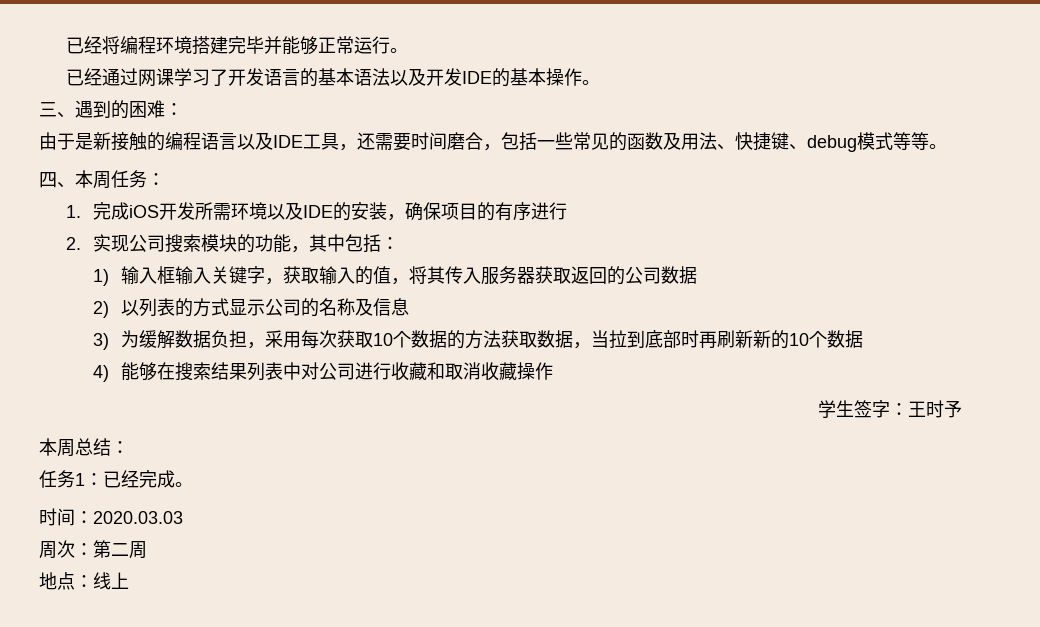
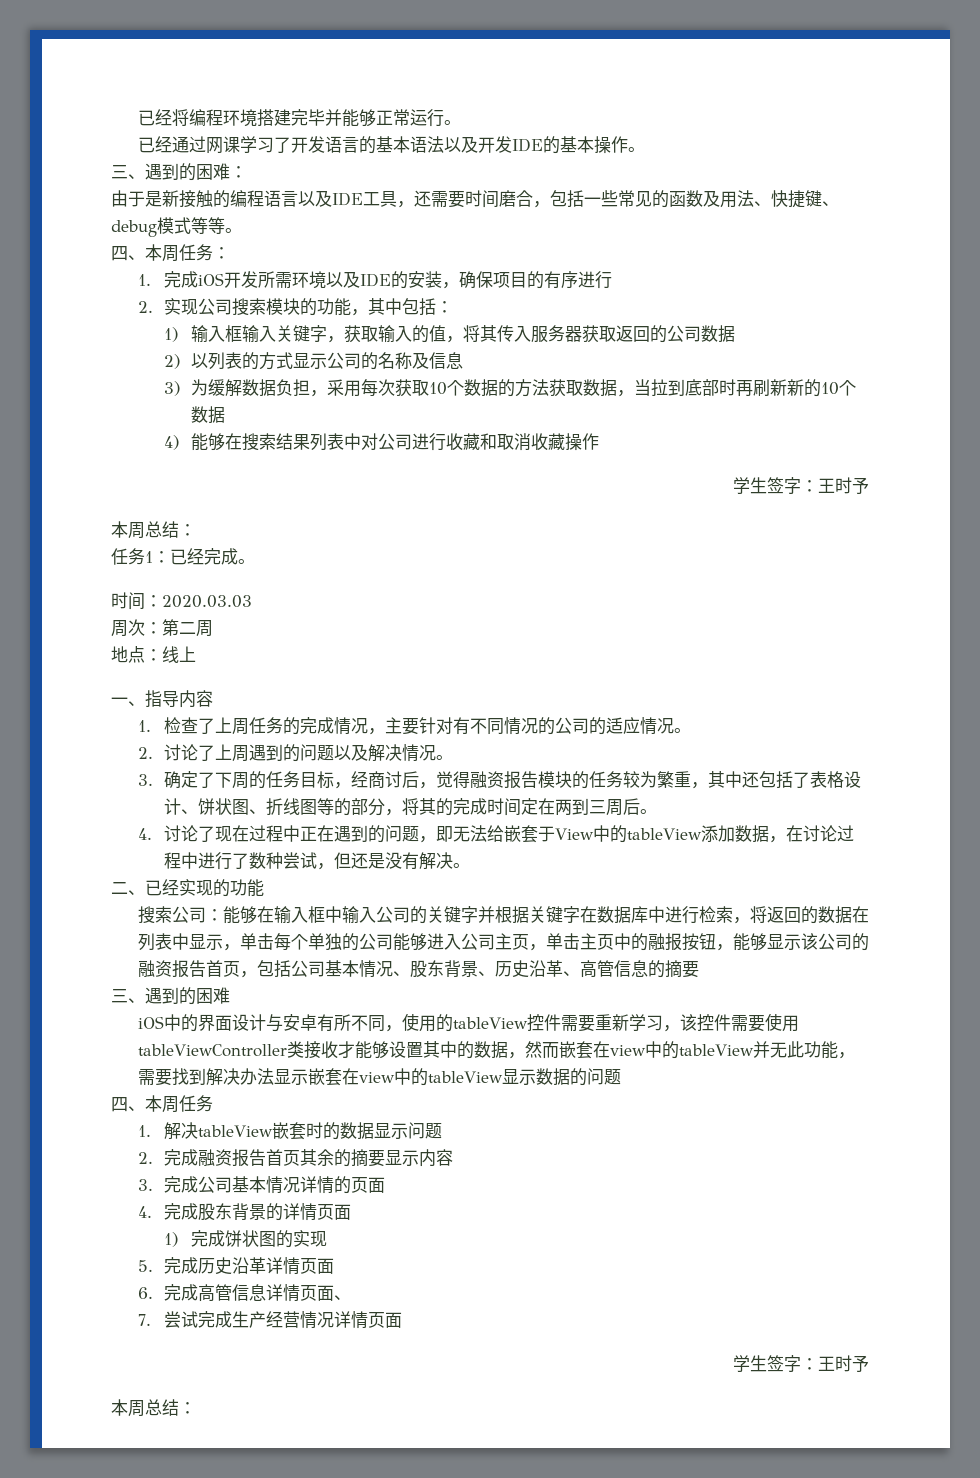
(129, 580) none -> [111,690,213,708] [137,717,692,735] [137,744,454,762] [137,771,862,789] [164,798,658,816] [137,825,855,843] [164,852,471,870] [111,879,264,897] [137,906,869,924] [137,933,869,951] [137,960,699,978] [111,987,230,1005] [137,1013,799,1032] [137,1041,855,1059] [137,1068,621,1086] [111,1095,213,1113] [137,1122,443,1140] [137,1149,454,1167] [137,1176,386,1194] [137,1203,352,1221] [164,1230,327,1248] [137,1257,335,1275] [137,1284,352,1302] [137,1311,403,1329] [733,1355,869,1372] [111,1399,196,1417] // 一、指导内容 // 1.检查了上周任务的完成情况，主要针对有不同情况的公司的适应情况。 // 2.讨论了上周遇到的问题以及解决情况。 // 3.确定了下周的任务目标，经商讨后，觉得融资报告模块的任务较为繁重，其中还包括了表格设计、饼状图、折线图等的部分，将其的完成时间定在两到三周后。 // 4.讨论了现在过程中正在遇到的问题，即无法给嵌套于View中的tableView添加数据，在讨论过程中进行了数种尝试，但还是没有解决。 // 二、已经实现的功能 // 搜索公司：能够在输入框中输入公司的关键字并根据关键字在数据库中进行检索，将返回的数据在列表中显示，单击每个单独的公司能够进入公司主页，单击主页中的融报按钮，能够显示该公司的融资报告首页，包括公司基本情况、股东背景、历史沿革、高管信息的摘要 // 三、遇到的困难 // iOS中的界面设计与安卓有所不同，使用的tableView控件需要重新学习，该控件需要使用tableViewController类接收才能够设置其中的数据，然而嵌套在view中的tableView并无此功能，需要找到解决办法显示嵌套在view中的tableView显示数据的问题 // 四、本周任务 // 1.解决tableView嵌套时的数据显示问题 // 2.完成融资报告首页其余的摘要显示内容 // 3.完成公司基本情况详情的页面 // 4.完成股东背景的详情页面 // 1)完成饼状图的实现 // 5.完成历史沿革详情页面 // 6.完成高管信息详情页面、 // 7.尝试完成生产经营情况详情页面 // 学生签字：王时予 // 本周总结：

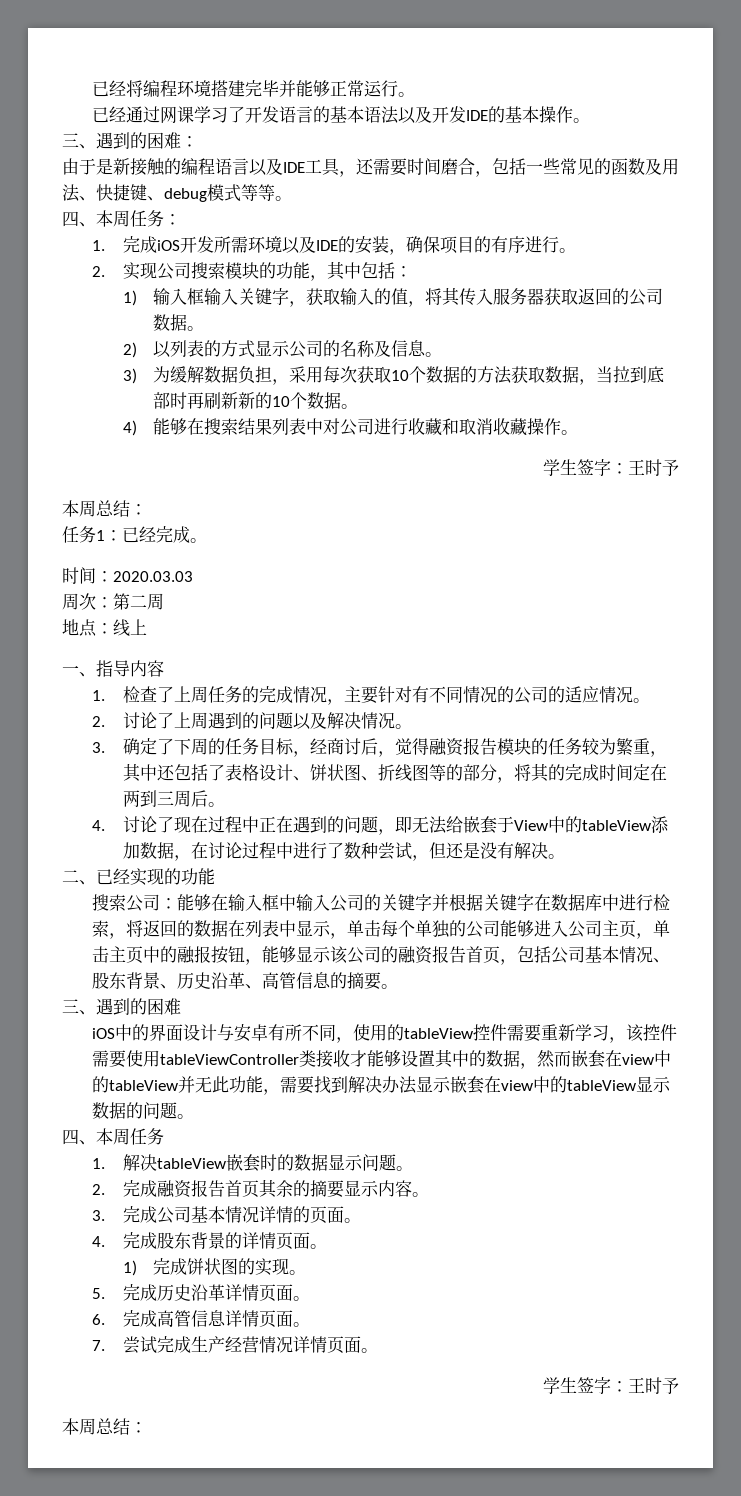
(613, 280) none -> [558,248,576,253] 。
(735, 334) none -> [187,326,205,331] 。
(463, 360) none -> [425,352,443,357] 。
(225, 415) none -> [341,404,359,409] 。
(599, 441) none -> [561,430,579,435] 。
(699, 969) none -> [381,984,399,989] 。
(621, 1077) none -> [177,1114,195,1119] 。
(443, 1131) none -> [395,1166,413,1171] 。
(454, 1157) none -> [411,1192,429,1197] 。
(386, 1185) none -> [343,1218,361,1223] 。
(352, 1212) none -> [309,1244,327,1249] 。
(327, 1239) none -> [289,1270,307,1275] 。
(335, 1266) none -> [292,1296,310,1301] 。
[334,1295,352,1300] 、 -> [292,1322,310,1327] 。
(403, 1320) none -> [360,1348,378,1353] 。

